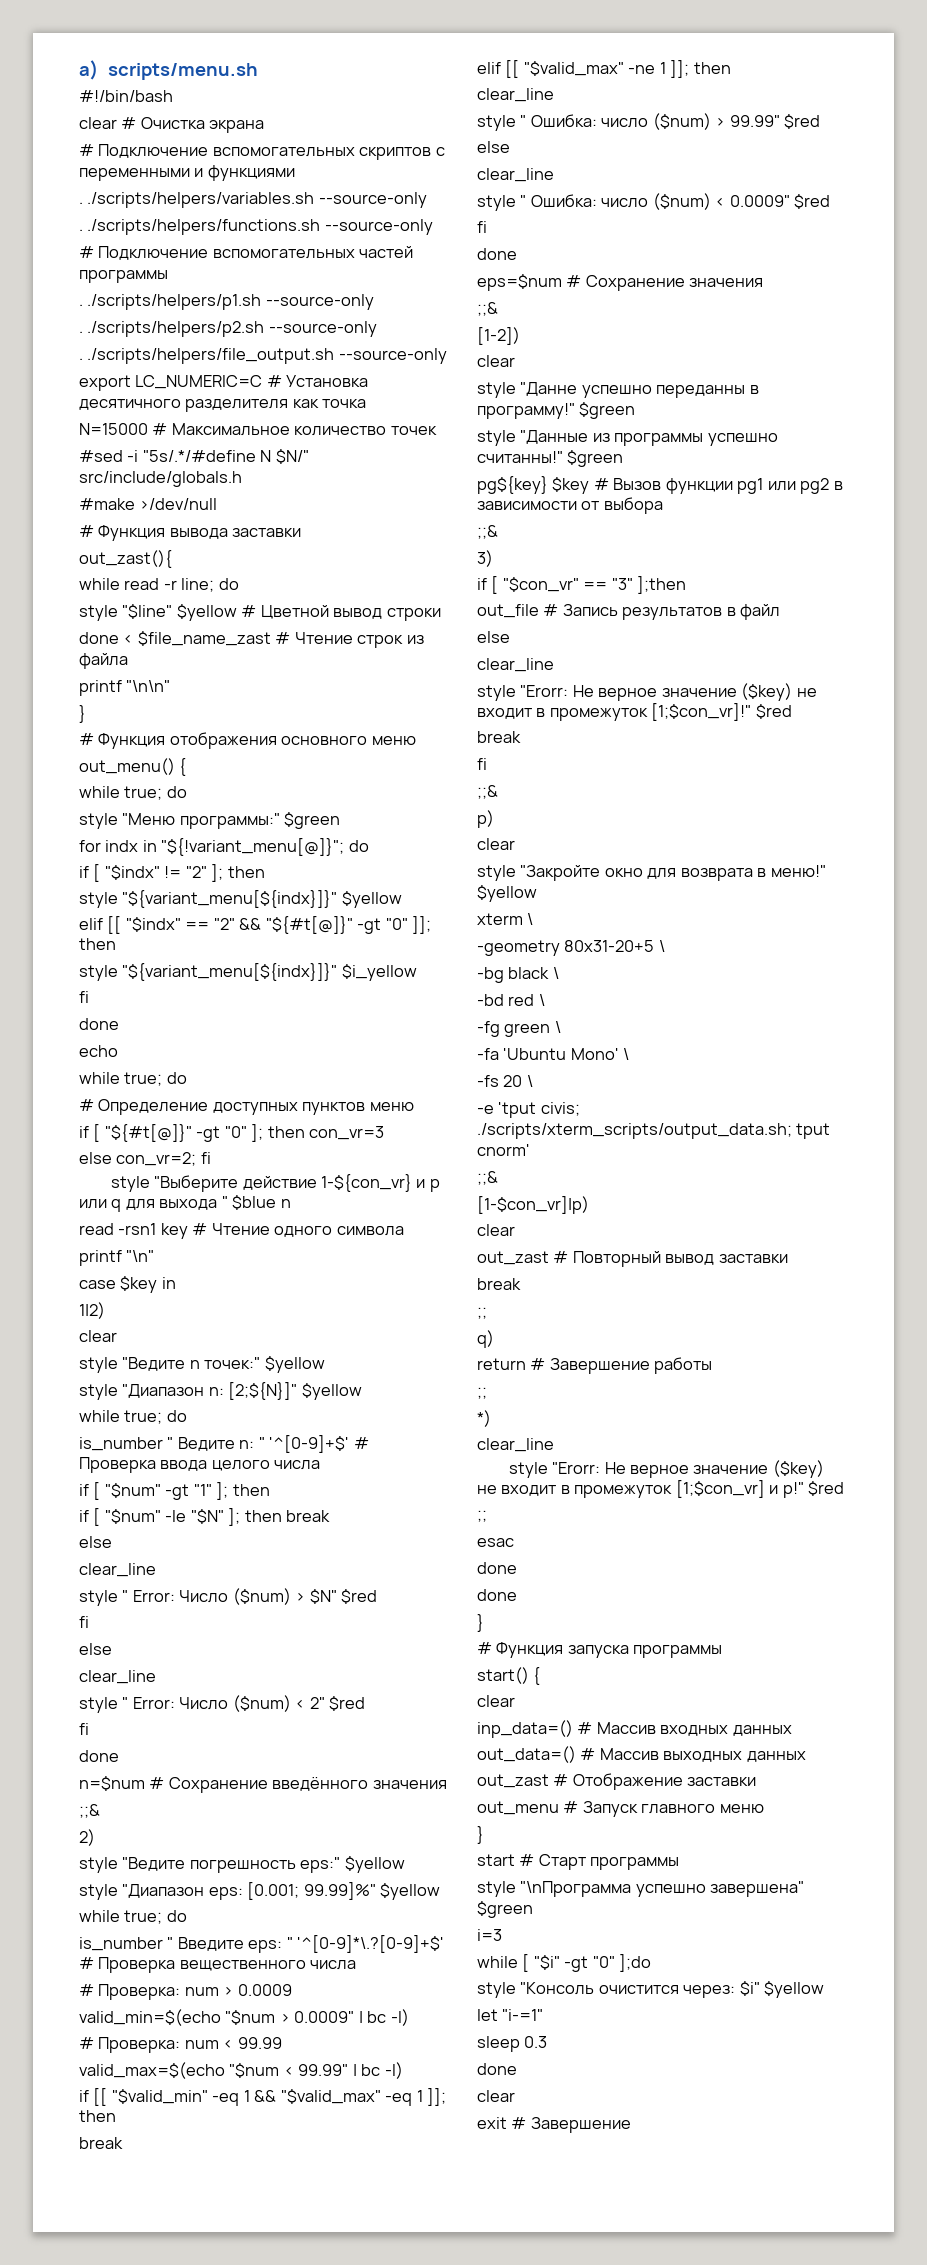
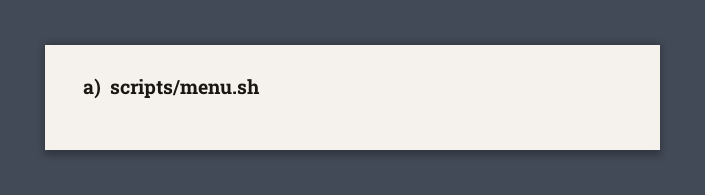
[79,90,173,102] [79,117,265,133] [79,144,445,160] [79,165,295,181] [79,192,427,208] [79,219,433,235] [79,246,414,260] [79,270,168,283] [79,294,374,310] [79,321,377,337] [79,348,447,364] [79,375,369,391] [79,399,367,412] [79,423,437,436] [79,449,309,464] [79,471,242,487] [79,498,218,510] [79,525,302,541] [79,550,172,568] [79,578,239,592] [79,604,441,621] [79,631,424,648] [79,653,128,669] [79,680,171,696] [79,705,86,723] [79,732,416,749] [79,758,187,776] [79,786,187,800] [79,812,341,829] [79,838,369,856] [79,864,265,882] [79,890,402,908] [79,916,432,934] [79,938,116,950] [79,963,417,981] [79,991,89,1003] [79,1018,119,1030] [79,1045,118,1057] [79,1072,187,1086] [79,1099,414,1115] [79,1124,385,1142] [79,1152,211,1166] [110,1174,440,1192] [79,1195,291,1212] [79,1223,404,1239] [79,1250,155,1266] [79,1276,176,1293] [79,1302,105,1319] [79,1330,117,1342] [79,1356,325,1373] [79,1382,362,1400] [79,1410,187,1424] [79,1435,369,1453] [79,1457,321,1473] [79,1482,270,1500] [79,1508,331,1526] [79,1536,112,1548] [79,1563,156,1577] [79,1588,378,1606] [79,1616,89,1628] [79,1643,112,1655] [79,1670,156,1684] [79,1695,366,1713] [79,1723,89,1735] [79,1750,119,1762] [79,1776,447,1793] [79,1804,100,1818] [79,1829,95,1846] [79,1856,405,1873] [79,1882,441,1900] [79,1910,187,1924] [79,1935,445,1953] [79,1957,357,1973] [79,1984,292,2000] [79,2009,409,2026] [79,2037,282,2053] [79,2062,403,2079] [79,2088,447,2106] [79,2110,116,2122] [79,2137,123,2149] [477,60,731,78] [477,88,554,102] [477,113,821,131] [477,141,510,153] [477,168,554,182] [477,193,831,211] [477,221,487,233] [477,248,517,260] [477,274,764,291] [477,302,498,316] [477,327,520,345] [477,355,515,367] [477,382,759,398] [477,402,636,419] [477,430,778,446] [477,450,624,467] [477,476,843,494] [477,497,663,514] [477,525,498,539] [477,550,493,567] [477,576,687,594] [477,604,781,620] [477,631,510,643] [477,658,554,672] [477,683,817,701] [477,703,792,721] [477,731,521,743] [477,758,487,770] [477,785,498,799] [477,810,494,828] [477,838,515,850] [477,865,826,881] [477,885,537,902] [477,913,534,925] [477,940,665,956] [477,967,559,983] [477,994,545,1006] [477,1021,561,1037] [477,1048,630,1060] [477,1075,533,1087] [477,1102,580,1118] [477,1123,831,1139] [477,1144,530,1156] [477,1171,498,1185] [477,1196,589,1214] [477,1224,515,1236] [477,1251,788,1267] [477,1278,521,1290] [477,1307,487,1319] [477,1330,494,1348] [477,1357,713,1374] [477,1387,487,1399] [477,1410,491,1427] [477,1438,554,1452] [508,1460,824,1478] [477,1480,845,1498] [477,1510,487,1522] [477,1538,514,1547] [477,1562,517,1574] [477,1589,517,1601] [477,1614,484,1632] [477,1642,723,1658] [477,1667,541,1685] [477,1695,515,1707] [477,1720,792,1738] [477,1746,806,1763] [477,1773,757,1790] [477,1801,764,1817] [477,1826,484,1844] [477,1854,680,1870] [477,1881,805,1897] [477,1901,533,1918] [477,1929,502,1941] [477,1954,652,1972] [477,1981,825,1998] [477,2009,544,2021] [477,2036,548,2052] [477,2063,517,2075] [477,2090,515,2102] [477,2117,631,2133] // #!/bin/bash // clear # Очистка экрана // # Подключение вспомогательных скриптов с переменными и функциями // . ./scripts/helpers/variables.sh --source-only // . ./scripts/helpers/functions.sh --source-only // # Подключение вспомогательных частей программы // . ./scripts/helpers/p1.sh --source-only // . ./scripts/helpers/p2.sh --source-only // . ./scripts/helpers/file_output.sh --source-only // export LC_NUMERIC=C # Установка десятичного разделителя как точка // N=15000 # Максимальное количество точек // #sed -i "5s/.*/#define N $N/" src/include/globals.h // #make >/dev/null // # Функция вывода заставки // out_zast(){ // while read -r line; do // style "$line" $yellow # Цветной вывод строки // done < $file_name_zast # Чтение строк из файла // printf "\n\n" // } // # Функция отображения основного меню // out_menu() { // while true; do // style "Меню программы:" $green // for indx in "${!variant_menu[@]}"; do // if [ "$indx" != "2" ]; then // style "${variant_menu[${indx}]}" $yellow // elif [[ "$indx" == "2" && "${#t[@]}" -gt "0" ]]; then // style "${variant_menu[${indx}]}" $i_yellow // fi // done // echo // while true; do // # Определение доступных пунктов меню // if [ "${#t[@]}" -gt "0" ]; then con_vr=3 // else con_vr=2; fi // style "Выберите действие 1-${con_vr} и p или q для выхода " $blue n // read -rsn1 key # Чтение одного символа // printf "\n" // case $key in // 1|2) // clear // style "Ведите n точек:" $yellow // style "Диапазон n: [2;${N}]" $yellow // while true; do // is_number " Ведите n: " '^[0-9]+$' # Проверка ввода целого числа // if [ "$num" -gt "1" ]; then // if [ "$num" -le "$N" ]; then break // else // clear_line // style " Error: Число ($num) > $N" $red // fi // else // clear_line // style " Error: Число ($num) < 2" $red // fi // done // n=$num # Сохранение введённого значения // ;;& // 2) // style "Ведите погрешность eps:" $yellow // style "Диапазон eps: [0.001; 99.99]%" $yellow // while true; do // is_number " Введите eps: " '^[0-9]*\.?[0-9]+$' # Проверка вещественного числа // # Проверка: num > 0.0009 // valid_min=$(echo "$num > 0.0009" | bc -l) // # Проверка: num < 99.99 // valid_max=$(echo "$num < 99.99" | bc -l) // if [[ "$valid_min" -eq 1 && "$valid_max" -eq 1 ]]; then // break // elif [[ "$valid_max" -ne 1 ]]; then // clear_line // style " Ошибка: число ($num) > 99.99" $red // else // clear_line // style " Ошибка: число ($num) < 0.0009" $red // fi // done // eps=$num # Сохранение значения // ;;& // [1-2]) // clear // style "Данне успешно переданны в программу!" $green // style "Данные из программы успешно считанны!" $green // pg${key} $key # Вызов функции pg1 или pg2 в зависимости от выбора // ;;& // 3) // if [ "$con_vr" == "3" ];then // out_file # Запись результатов в файл // else // clear_line // style "Erorr: Не верное значение ($key) не входит в промежуток [1;$con_vr]!" $red // break // fi // ;;& // p) // clear // style "Закройте окно для возврата в меню!" $yellow // xterm \ // -geometry 80x31-20+5 \ // -bg black \ // -bd red \ // -fg green \ // -fa 'Ubuntu Mono' \ // -fs 20 \ // -e 'tput civis; ./scripts/xterm_scripts/output_data.sh; tput cnorm' // ;;& // [1-$con_vr]|p) // clear // out_zast # Повторный вывод заставки // break // ;; // q) // return # Завершение работы // ;; // *) // clear_line // style "Erorr: Не верное значение ($key) не входит в промежуток [1;$con_vr] и p!" $red // ;; // esac // done // done // } // # Функция запуска программы // start() { // clear // inp_data=() # Массив входных данных // out_data=() # Массив выходных данных // out_zast # Отображение заставки // out_menu # Запуск главного меню // } // start # Старт программы // style "\nПрограмма успешно завершена" $green // i=3 // while [ "$i" -gt "0" ];do // style "Консоль очистится через: $i" $yellow // let "i-=1" // sleep 0.3 // done // clear // exit # Завершение -> (261, 88) none

